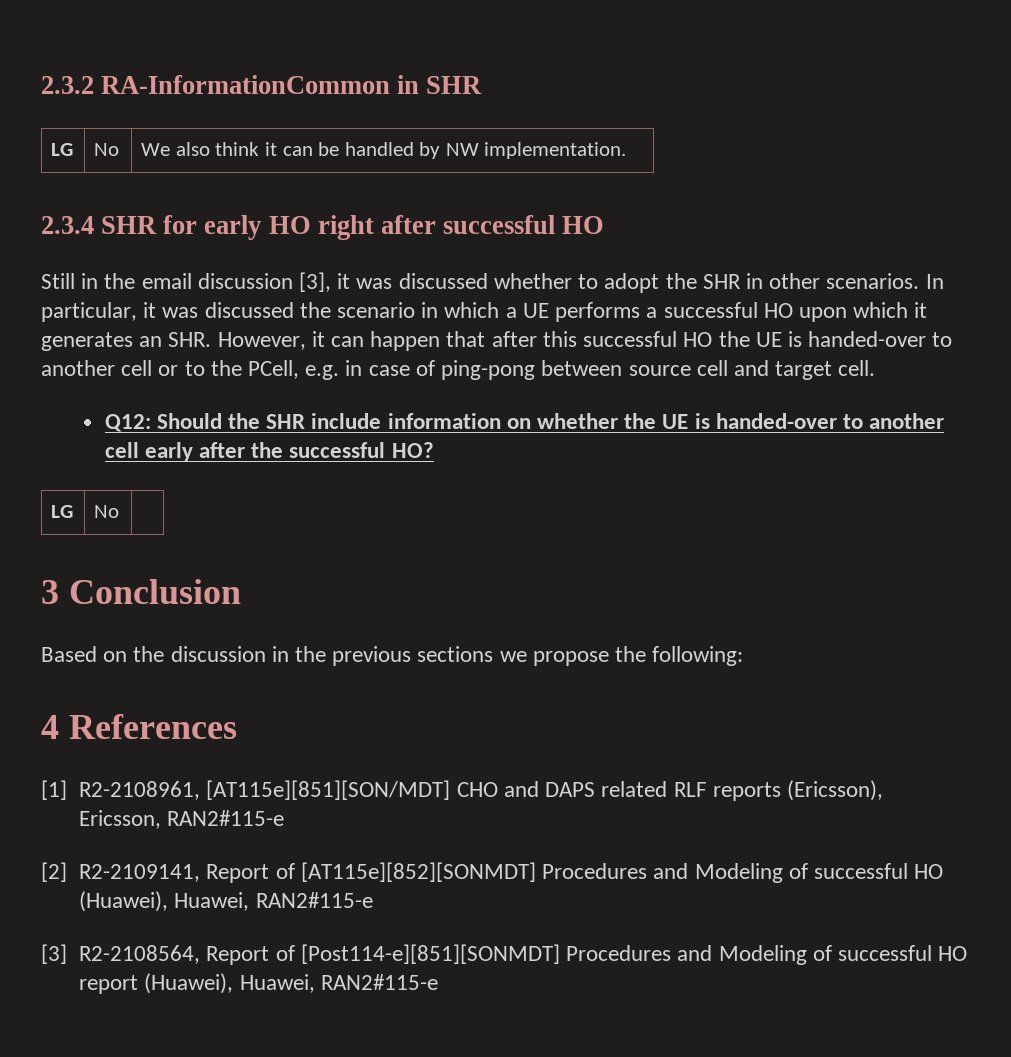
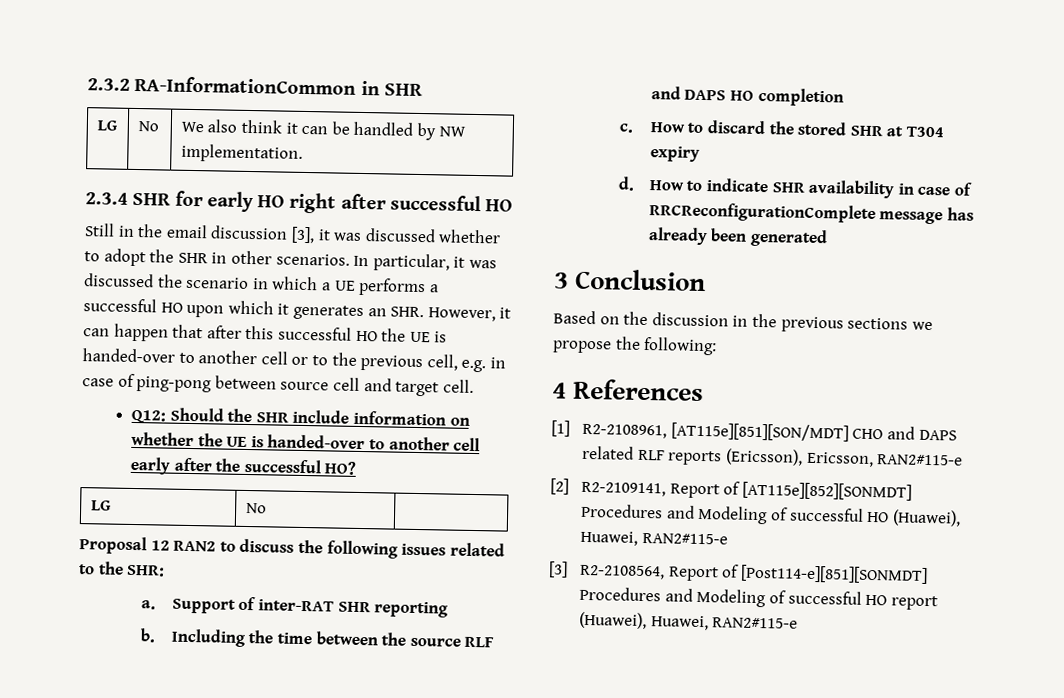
[248,360,300,379] PCell, -> [360,354,458,372] previous cell,
(120, 511) none -> [79,536,505,559] [78,561,166,577] [140,596,449,618] [139,628,495,648] [650,86,844,107] [618,120,944,138] [649,146,700,162] [617,176,972,199] [648,202,974,225] [647,227,828,248] // Proposal 12 RAN2 to discuss the following issues related to the SHR: // a. Support of inter-RAT SHR reporting // b. Including the time between the source RLF and DAPS HO completion // c. How to discard the stored SHR at T304 expiry // d. How to indicate SHR availability in case of RRCReconfigurationComplete message has already been generated

